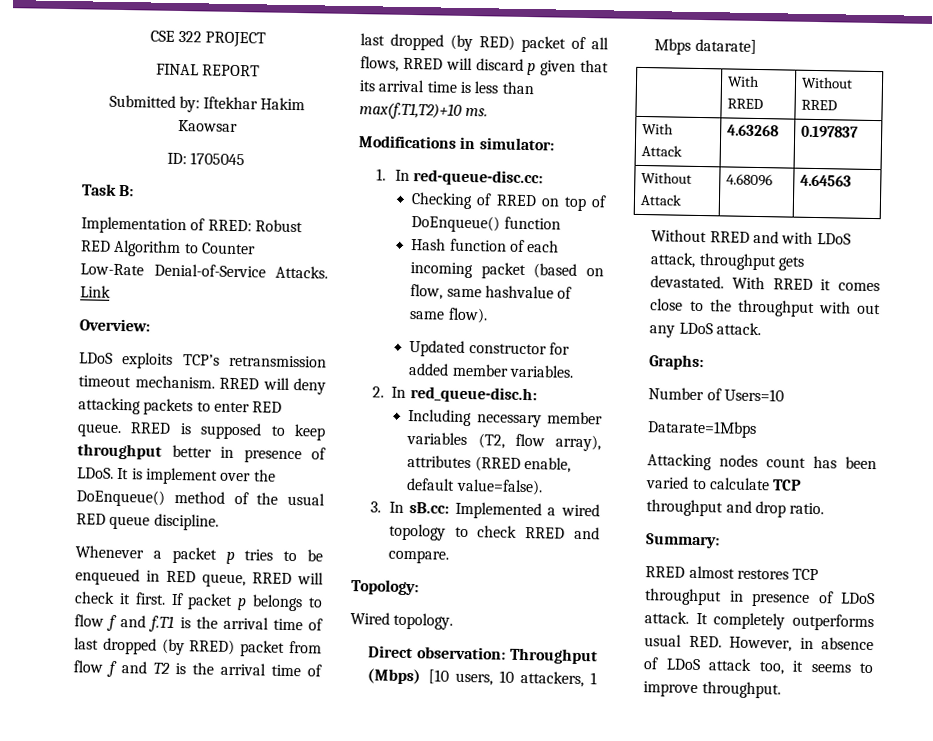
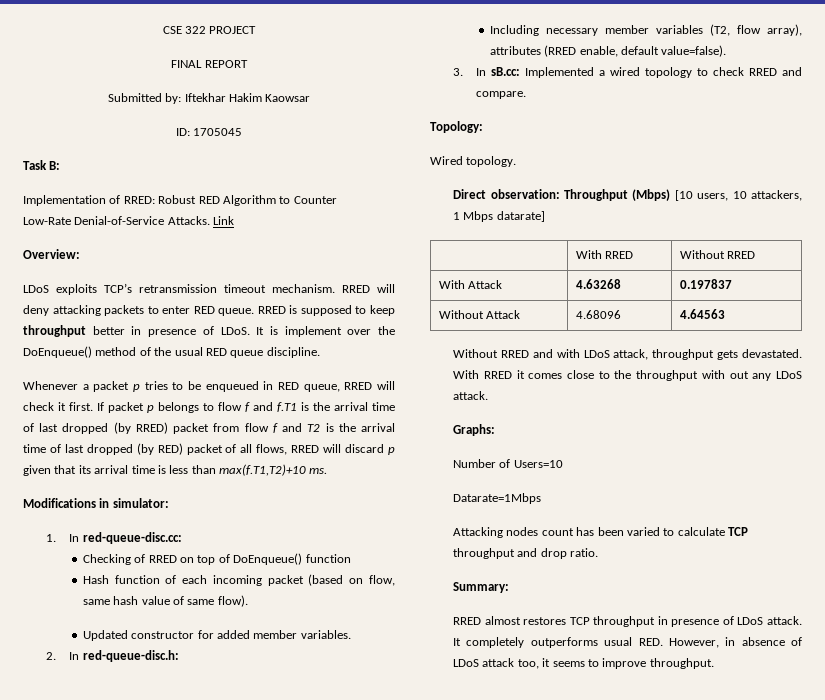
[485,285,555,299] hashvalue -> [113,596,170,605] hash value
[409,386,537,404] red_queue-disc.h: -> [82,650,179,662] red-queue-disc.h:

